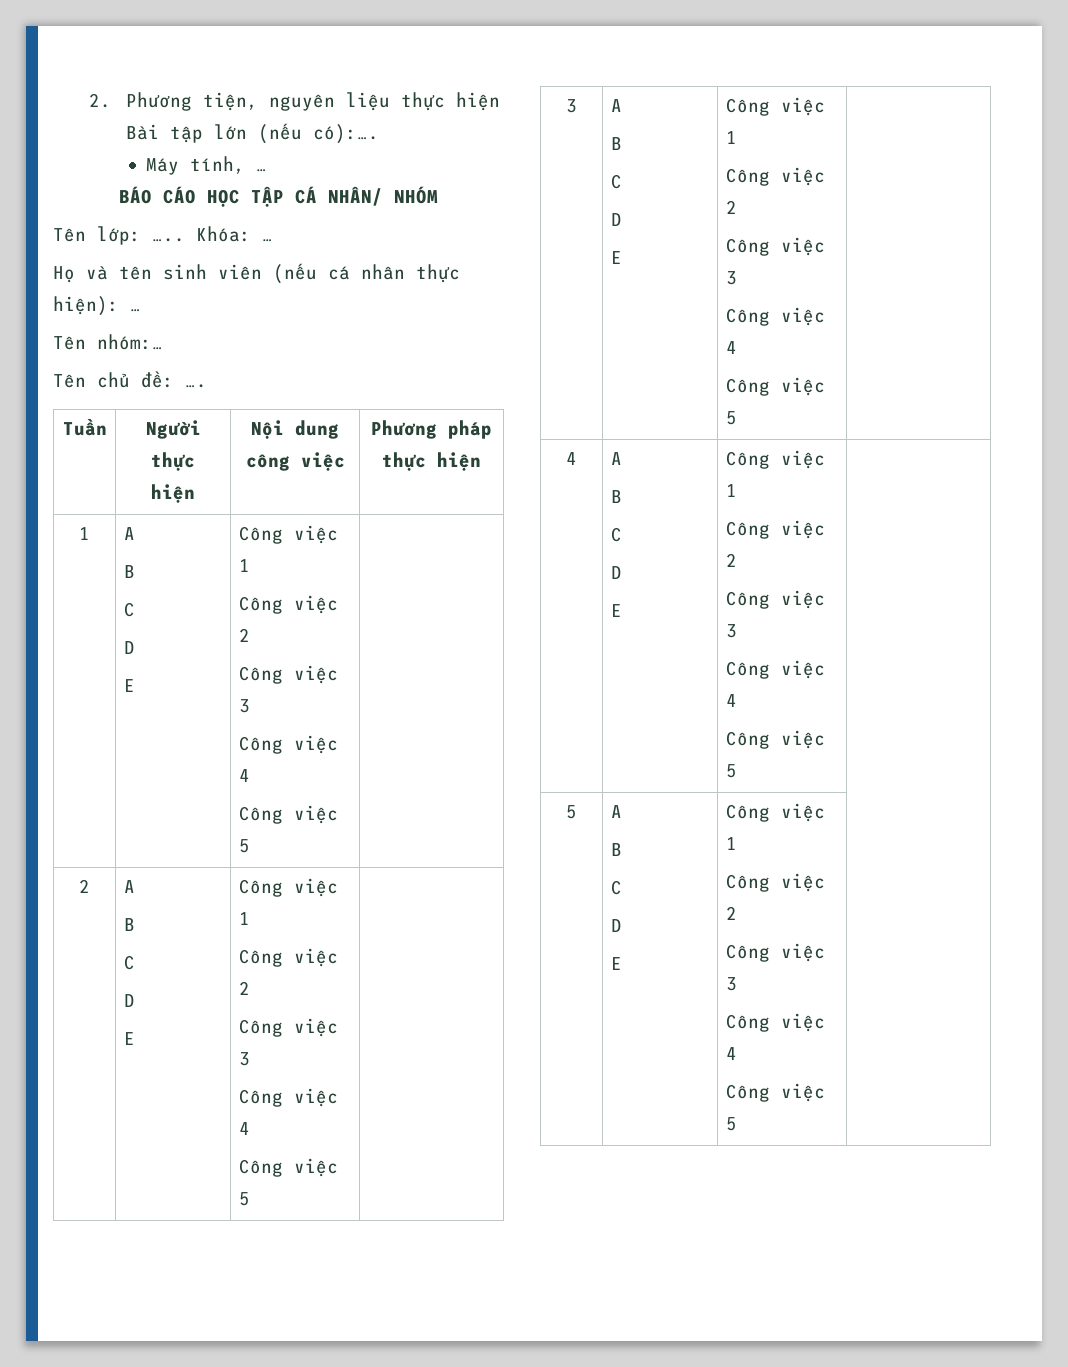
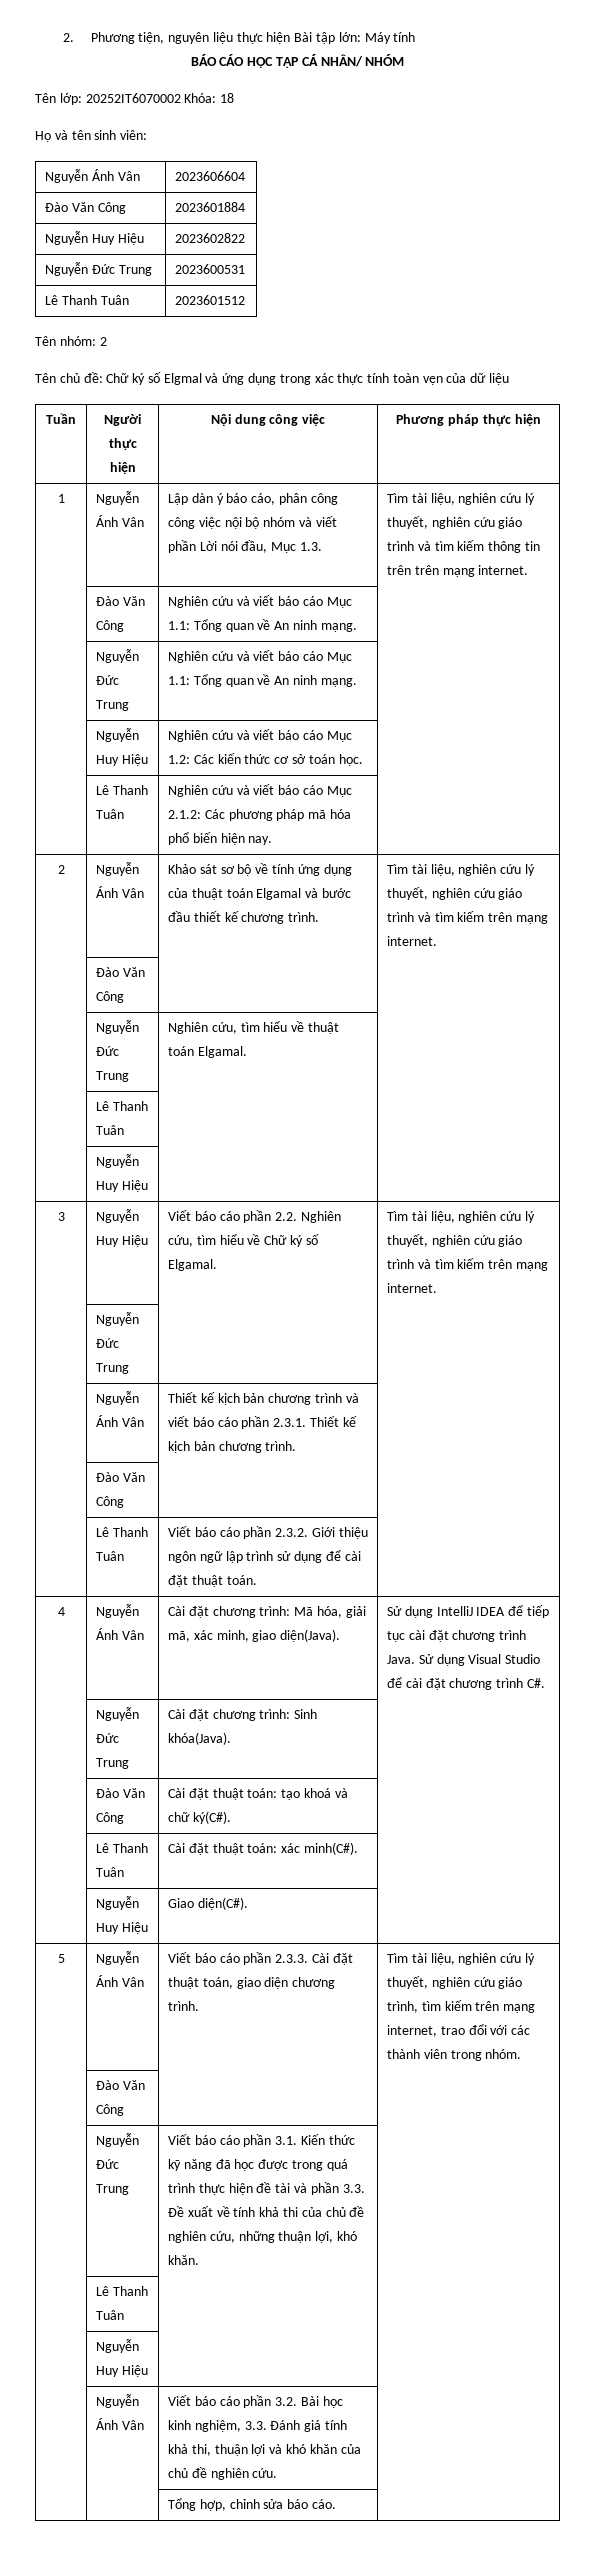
[213,123,379,144] [146,156,268,175] lớn (nếu có):…. // Máy tính, … -> [338,32,416,44] lớn: Máy tính
[152,226,273,242] ….. Khóa: … -> [85,93,235,103] 20252IT6070002 Khóa: 18
[218,263,460,284] [53,296,141,316] [53,334,163,350] viên (nếu cá nhân thực hiện): … // Tên nhóm:… -> [120,130,148,140] [45,169,140,183] [175,171,246,181] [45,202,126,214] [175,202,246,212] [45,231,144,245] [175,233,246,243] [45,262,152,276] [175,264,246,274] [45,295,129,305] [175,295,246,305] [35,336,107,346] viên: // Nguyễn Ánh Vân | 2023606604 // Đào Văn Công | 2023601884 // Nguyễn Huy Hiệu | 2023602822 // Nguyễn Đức Trung | 2023600531 // Lê Thanh Tuân | 2023601512 // Tên nhóm: 2
[185,384,207,388] …. -> [106,372,510,385] Chữ ký số Elgmal và ứng dụng trong xác thực tính toàn vẹn của dữ liệu
[123,527,135,540] [123,565,135,578] [123,602,135,617] [123,641,135,654] [123,679,135,692] [238,525,338,544] [238,559,250,572] [238,595,338,614] [238,628,250,642] [238,665,338,684] [238,699,250,713] [238,735,338,754] [238,769,250,782] [238,805,338,824] [238,839,250,853] [79,879,90,893] [123,880,135,893] [123,918,135,931] [123,955,135,970] [123,994,135,1007] [123,1032,135,1045] [238,878,338,897] [238,912,250,925] [238,948,338,967] [238,981,250,995] [238,1018,338,1037] [238,1052,250,1066] [238,1088,338,1107] [238,1122,250,1135] [238,1158,338,1177] [238,1192,250,1206] [566,99,577,113] [610,99,622,112] [610,137,622,150] [610,174,622,189] [610,213,622,226] [610,251,622,264] [725,97,825,116] [725,131,737,144] [725,167,825,186] [725,200,737,214] [725,237,825,256] [725,271,737,285] [725,307,825,326] [725,341,737,354] [725,377,825,396] [725,411,737,425] [566,452,577,465] [610,452,622,465] [610,490,622,503] [610,527,622,542] [610,566,622,579] [610,604,622,617] [725,450,825,469] [725,484,737,497] [725,520,825,539] [725,553,737,567] [725,590,825,609] [725,624,737,638] [725,660,825,679] [725,694,737,707] [725,730,825,749] [725,764,737,778] [566,805,577,819] [610,805,622,818] [610,843,622,856] [610,880,622,895] [610,919,622,932] [610,957,622,970] [725,803,825,822] [725,837,737,850] [725,873,825,892] [725,906,737,920] [725,943,825,962] [725,977,737,991] [725,1013,825,1032] [725,1047,737,1060] [725,1083,825,1102] [725,1117,737,1131] A // B // C // D // E | Công việc 1 // Công việc 2 // Công việc 3 // Công việc 4 // Công việc 5 | // 2 | A // B // C // D // E | Công việc 1 // Công việc 2 // Công việc 3 // Công việc 4 // Công việc 5 | // 3 | A // B // C // D // E | Công việc 1 // Công việc 2 // Công việc 3 // Công việc 4 // Công việc 5 | // 4 | A // B // C // D // E | Công việc 1 // Công việc 2 // Công việc 3 // Công việc 4 // Công việc 5 | // 5 | A // B // C // D // E | Công việc 1 // Công việc 2 // Công việc 3 // Công việc 4 // Công việc 5 -> [96,491,140,505] [96,515,144,527] [168,493,338,505] [168,516,337,529] [168,540,323,553] [387,493,536,505] [387,516,523,529] [387,540,541,553] [387,565,529,577] [96,596,145,606] [96,620,125,632] [168,595,352,608] [168,619,357,632] [96,649,140,663] [96,675,120,685] [96,700,130,711] [168,650,352,663] [168,674,357,687] [96,728,140,742] [96,754,148,766] [168,729,352,742] [168,753,363,766] [96,785,148,795] [96,809,125,819] [168,784,352,797] [168,809,352,821] [168,832,273,845] [57,865,65,874] [96,862,140,876] [96,886,144,898] [168,863,352,876] [168,888,352,900] [168,911,320,924] [387,864,536,876] [387,887,523,900] [387,911,549,924] [387,936,438,946] [96,967,145,977] [96,991,125,1003] [96,1020,140,1034] [96,1046,120,1056] [96,1071,130,1082] [168,1021,340,1034] [168,1046,247,1058] [96,1101,148,1111] [96,1125,125,1135] [96,1154,140,1168] [96,1180,148,1192] [57,1212,65,1221] [96,1209,140,1223] [96,1235,148,1247] [168,1210,342,1223] [168,1234,319,1247] [168,1259,218,1271] [387,1211,536,1223] [387,1234,523,1247] [387,1258,549,1271] [387,1283,438,1293] [96,1312,140,1326] [96,1338,120,1348] [96,1363,130,1374] [96,1391,140,1405] [96,1415,144,1427] [168,1392,359,1405] [168,1416,357,1429] [168,1441,297,1453] [96,1472,145,1482] [96,1496,125,1508] [96,1527,148,1537] [96,1551,125,1561] [168,1526,368,1539] [168,1550,361,1563] [168,1575,257,1587] [57,1607,65,1616] [96,1604,140,1618] [96,1628,144,1640] [168,1606,366,1618] [168,1629,341,1642] [387,1605,550,1618] [387,1630,527,1642] [387,1654,541,1666] [387,1677,546,1690] [96,1707,140,1721] [96,1733,120,1743] [96,1758,130,1769] [168,1709,318,1721] [168,1732,232,1745] [96,1788,145,1798] [96,1812,125,1824] [168,1788,348,1800] [168,1811,231,1824] [96,1843,148,1853] [96,1867,125,1877] [168,1842,359,1855] [96,1896,140,1910] [96,1922,148,1934] [168,1897,248,1910] [57,1954,65,1963] [96,1951,140,1965] [96,1975,144,1987] [168,1952,353,1965] [168,1977,336,1989] [168,2001,200,2011] [387,1953,536,1965] [387,1976,523,1989] [387,2000,536,2013] [387,2024,531,2037] [387,2049,522,2061] [96,2080,145,2090] [96,2104,125,2116] [96,2133,140,2147] [96,2159,120,2169] [96,2184,130,2195] [168,2134,355,2147] [168,2159,348,2171] [168,2182,365,2195] [168,2206,365,2217] [168,2231,358,2243] [168,2255,200,2265] [96,2286,148,2296] [96,2310,125,2320] [96,2339,140,2353] [96,2365,148,2377] [96,2394,140,2408] [96,2418,144,2430] [168,2395,343,2408] [168,2420,348,2432] [168,2444,361,2456] [168,2467,278,2480] [168,2498,337,2511] Nguyễn Ánh Vân | Lập dàn ý báo cáo, phân công công việc nội bộ nhóm và viết phần Lời nói đầu, Mục 1.3. | Tìm tài liệu, nghiên cứu lý thuyết, nghiên cứu giáo trình và tìm kiếm thông tin trên trên mạng internet. // | Đào Văn Công | Nghiên cứu và viết báo cáo Mục 1.1: Tổng quan về An ninh mạng. | // | Nguyễn Đức Trung | Nghiên cứu và viết báo cáo Mục 1.1: Tổng quan về An ninh mạng. | // | Nguyễn Huy Hiệu | Nghiên cứu và viết báo cáo Mục 1.2: Các kiến thức cơ sở toán học. | // | Lê Thanh Tuân | Nghiên cứu và viết báo cáo Mục 2.1.2: Các phương pháp mã hóa phổ biến hiện nay. | // 2 | Nguyễn Ánh Vân | Khảo sát sơ bộ về tính ứng dụng của thuật toán Elgamal và bước đầu thiết kế chương trình. | Tìm tài liệu, nghiên cứu lý thuyết, nghiên cứu giáo trình và tìm kiếm trên mạng internet. // | Đào Văn Công | | // | Nguyễn Đức Trung | Nghiên cứu, tìm hiểu về thuật toán Elgamal. | // | Lê Thanh Tuân | | // | Nguyễn Huy Hiệu | | // 3 | Nguyễn Huy Hiệu | Viết báo cáo phần 2.2. Nghiên cứu, tìm hiểu về Chữ ký số Elgamal. | Tìm tài liệu, nghiên cứu lý thuyết, nghiên cứu giáo trình và tìm kiếm trên mạng internet. // | Nguyễn Đức Trung | | // | Nguyễn Ánh Vân | Thiết kế kịch bản chương trình và viết báo cáo phần 2.3.1. Thiết kế kịch bản chương trình. | // | Đào Văn Công | | // | Lê Thanh Tuân | Viết báo cáo phần 2.3.2. Giới thiệu ngôn ngữ lập trình sử dụng để cài đặt thuật toán. | // 4 | Nguyễn Ánh Vân | Cài đặt chương trình: Mã hóa, giải mã, xác minh, giao diện(Java). | Sử dụng IntelliJ IDEA để tiếp tục cài đặt chương trình Java. Sử dụng Visual Studio để cài đặt chương trình C#. // | Nguyễn Đức Trung | Cài đặt chương trình: Sinh khóa(Java). | // | Đào Văn Công | Cài đặt thuật toán: tạo khoá và chữ ký(C#). | // | Lê Thanh Tuân | Cài đặt thuật toán: xác minh(C#). | // | Nguyễn Huy Hiệu | Giao diện(C#). | // 5 | Nguyễn Ánh Vân | Viết báo cáo phần 2.3.3. Cài đặt thuật toán, giao diện chương trình. | Tìm tài liệu, nghiên cứu lý thuyết, nghiên cứu giáo trình, tìm kiếm trên mạng internet, trao đổi với các thành viên trong nhóm. // | Đào Văn Công | | // | Nguyễn Đức Trung | Viết báo cáo phần 3.1. Kiến thức kỹ năng đã học được trong quá trình thực hiện đề tài và phần 3.3. Đề xuất về tính khả thi của chủ đề nghiên cứu, những thuận lợi, khó khăn. | // | Lê Thanh Tuân | | // | Nguyễn Huy Hiệu | | // | Nguyễn Ánh Vân | Viết báo cáo phần 3.2. Bài học kinh nghiệm, 3.3. Đánh giá tính khả thi, thuận lợi và khó khăn của chủ đề nghiên cứu. | // | | Tổng hợp, chỉnh sửa báo cáo.

